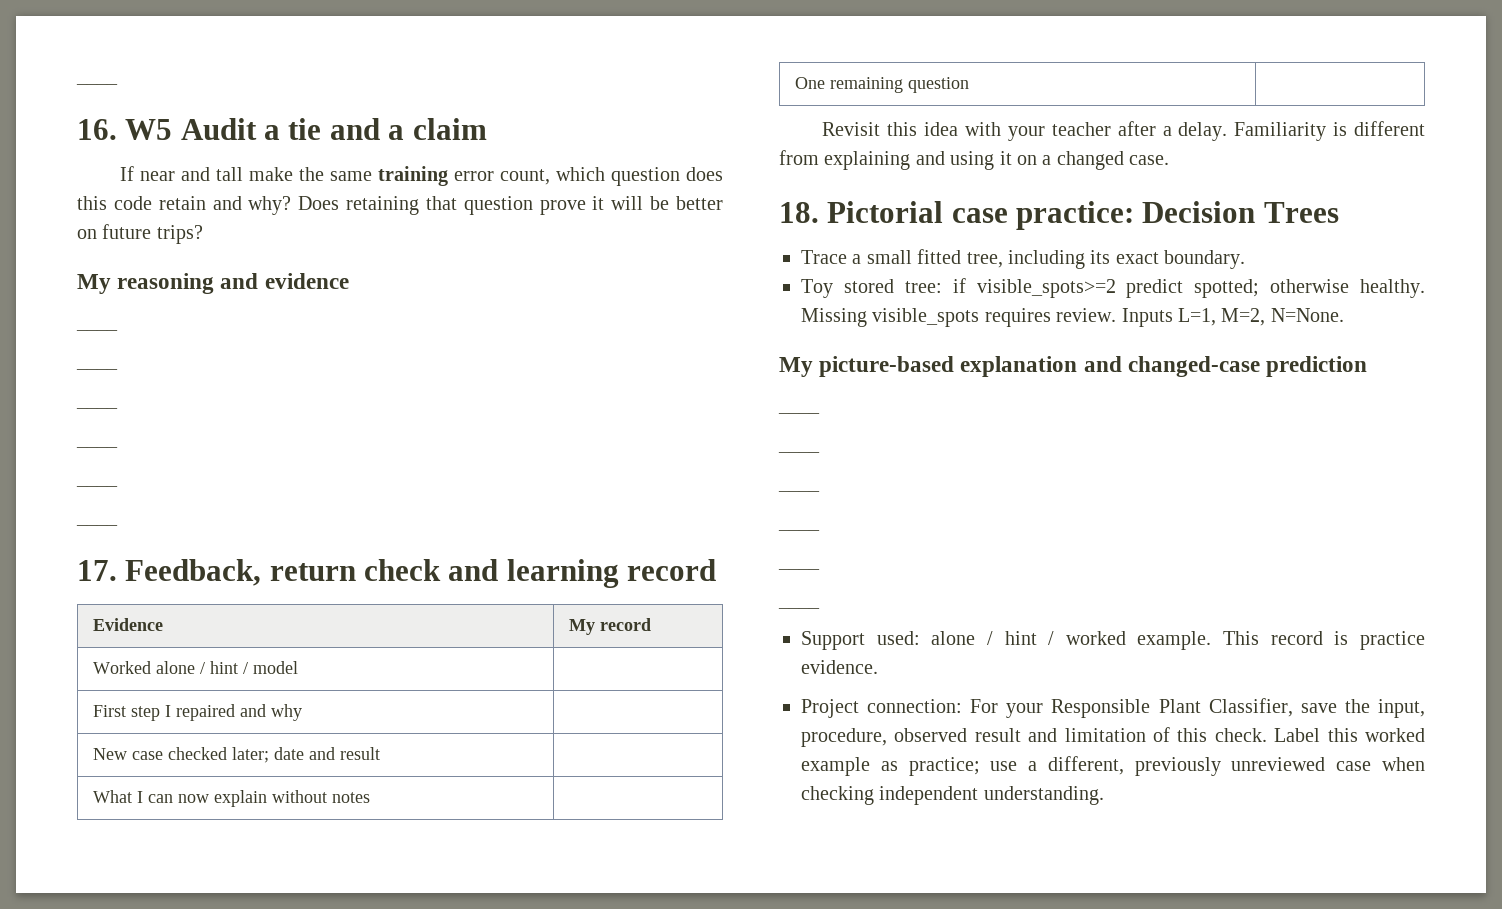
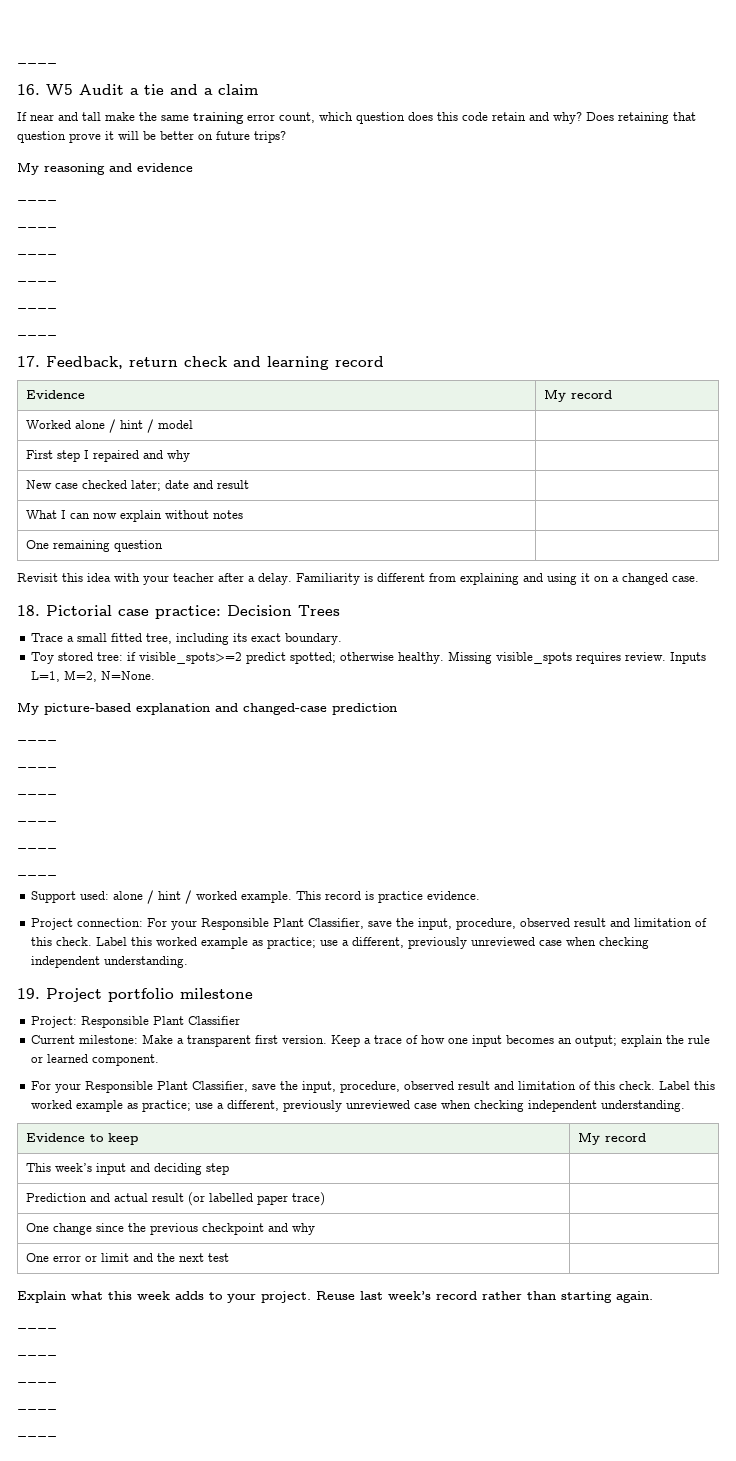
(1104, 795) none -> [17,988,253,1002] [30,1016,240,1028] [30,1034,710,1047] [30,1054,159,1066] [30,1081,715,1093] [30,1100,685,1112] [25,1133,138,1145] [577,1132,646,1145] [25,1163,229,1175] [25,1192,325,1206] [25,1223,315,1235] [25,1253,229,1262] [17,1291,653,1303] [17,1326,57,1329] [17,1353,57,1356] [17,1380,57,1383] [17,1407,57,1410] [17,1434,57,1437] // 19. Project portfolio milestone // Project: Responsible Plant Classifier // Current milestone: Make a transparent first version. Keep a trace of how one input becomes an output; explain the rule or learned component. // For your Responsible Plant Classifier, save the input, procedure, observed result and limitation of this check. Label this worked example as practice; use a different, previously unreviewed case when checking independent understanding. // Evidence to keep | My record // This week’s input and deciding step | // Prediction and actual result (or labelled paper trace) | // One change since the previous checkpoint and why | // One error or limit and the next test | // Explain what this week adds to your project. Reuse last week’s record rather than starting again. // ____ // ____ // ____ // ____ // ____

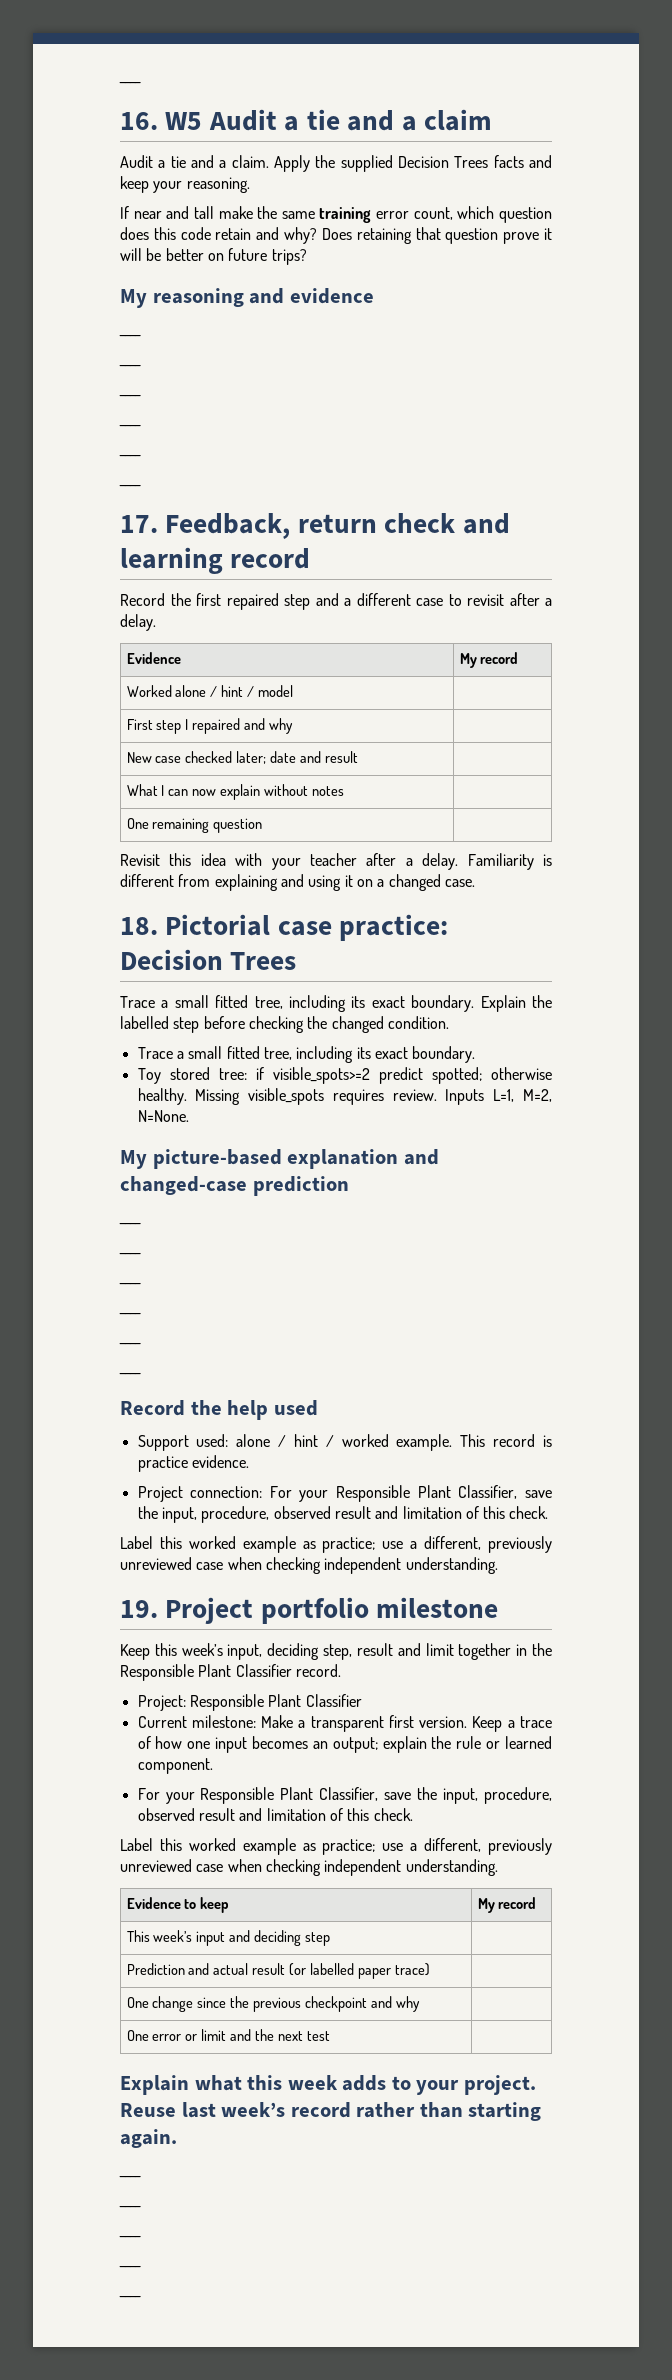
(258, 89) none -> [120,155,552,172] [120,176,250,193] // Audit a tie and a claim. Apply the supplied Decision Trees facts and keep your reasoning.
(384, 361) none -> [120,593,552,610] [120,614,156,631] // Record the first repaired step and a different case to revisit after a delay.
(340, 610) none -> [120,995,552,1012] [120,1016,449,1033] // Trace a small fitted tree, including its exact boundary. Explain the labelled step before checking the changed condition.
(57, 874) none -> [120,1400,318,1420] // Record the help used
(92, 941) none -> (549, 1512) //
(253, 993) none -> [120,1643,552,1660] [120,1664,341,1681] // Keep this week’s input, deciding step, result and limit together in the Responsible Plant Classifier record.
(655, 1085) none -> (413, 1814) //

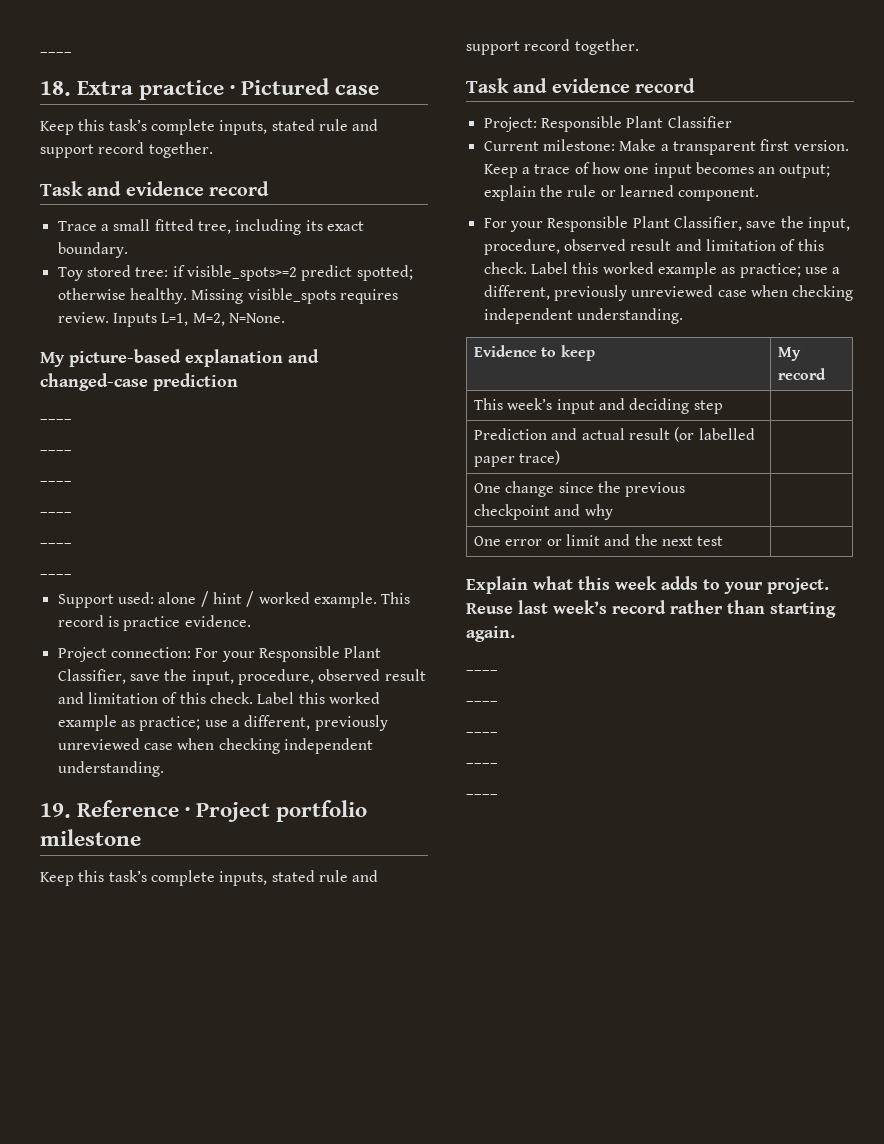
[119,82,141,84] [120,109,492,131] [120,155,552,172] [120,176,250,193] [120,206,552,223] [120,227,552,244] [120,248,307,265] [120,288,374,308] [119,335,141,337] [119,365,141,367] [119,395,141,397] [119,425,141,427] [119,455,141,457] [119,485,141,487] [120,513,510,539] [120,547,311,574] [120,593,552,610] [120,614,156,631] [126,652,181,664] [459,652,519,668] [126,685,294,697] [126,718,294,734] [126,751,359,764] [126,784,345,800] [126,818,263,833] [120,853,552,870] [120,874,475,891] [120,914,449,941] [120,949,297,970] [120,995,552,1012] [120,1016,449,1033] ____ // 16. W5 Audit a tie and a claim // Audit a tie and a claim. Apply the supplied Decision Trees facts and keep your reasoning. // If near and tall make the same training error count, which question does this code retain and why? Does retaining that question prove it will be better on future trips? // My reasoning and evidence // ____ // ____ // ____ // ____ // ____ // ____ // 17. Feedback, return check and learning record // Record the first repaired step and a different case to revisit after a delay. // Evidence | My record // Worked alone / hint / model | // First step I repaired and why | // New case checked later; date and result | // What I can now explain without notes | // One remaining question | // Revisit this idea with your teacher after a delay. Familiarity is different from explaining and using it on a changed case. // 18. Pictorial case practice: Decision Trees // Trace a small fitted tree, including its exact boundary. Explain the labelled step before checking the changed condition. -> [40,51,72,53] [40,78,380,100] [40,119,379,135] [40,142,213,158] [40,181,270,196] ____ // 18. Extra practice · Pictured case // Keep this task’s complete inputs, stated rule and support record together. // Task and evidence record
[120,1400,318,1420] // Record the help used -> (72, 574) none
(549, 1512) // -> (253, 698) none
(158, 1609) none -> [77,800,191,817] Reference ·
[181,1643,552,1660] [120,1664,341,1681] week’s input, deciding step, result and limit together in the Responsible Plant Classifier record. -> [108,870,379,886] [466,39,639,55] [466,78,696,93] task’s complete inputs, stated rule and support record together. // Task and evidence record
(413, 1814) // -> (527, 268) none

